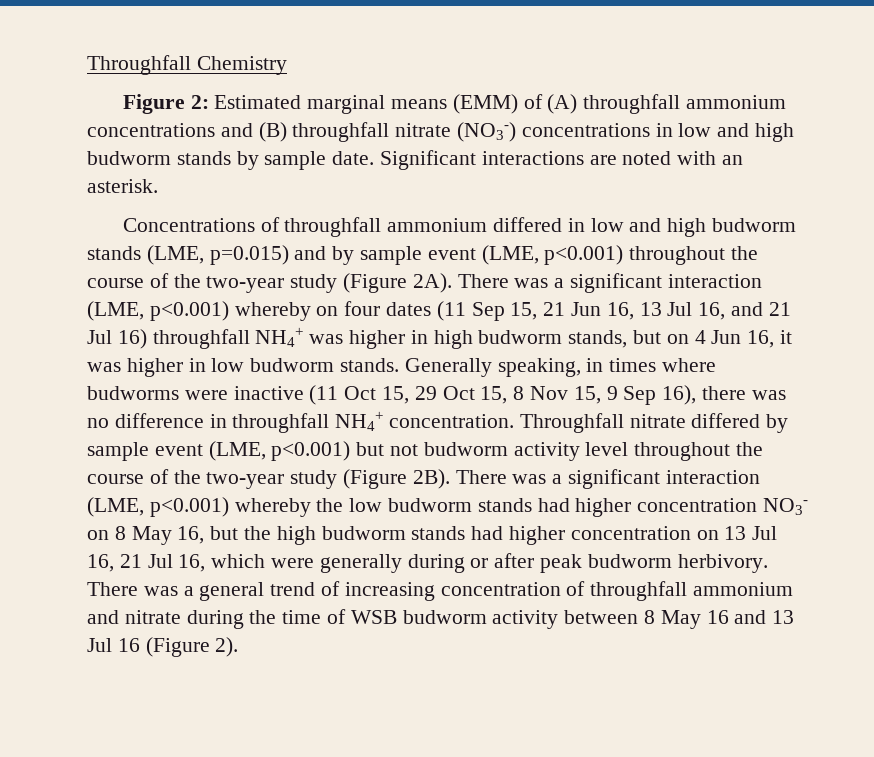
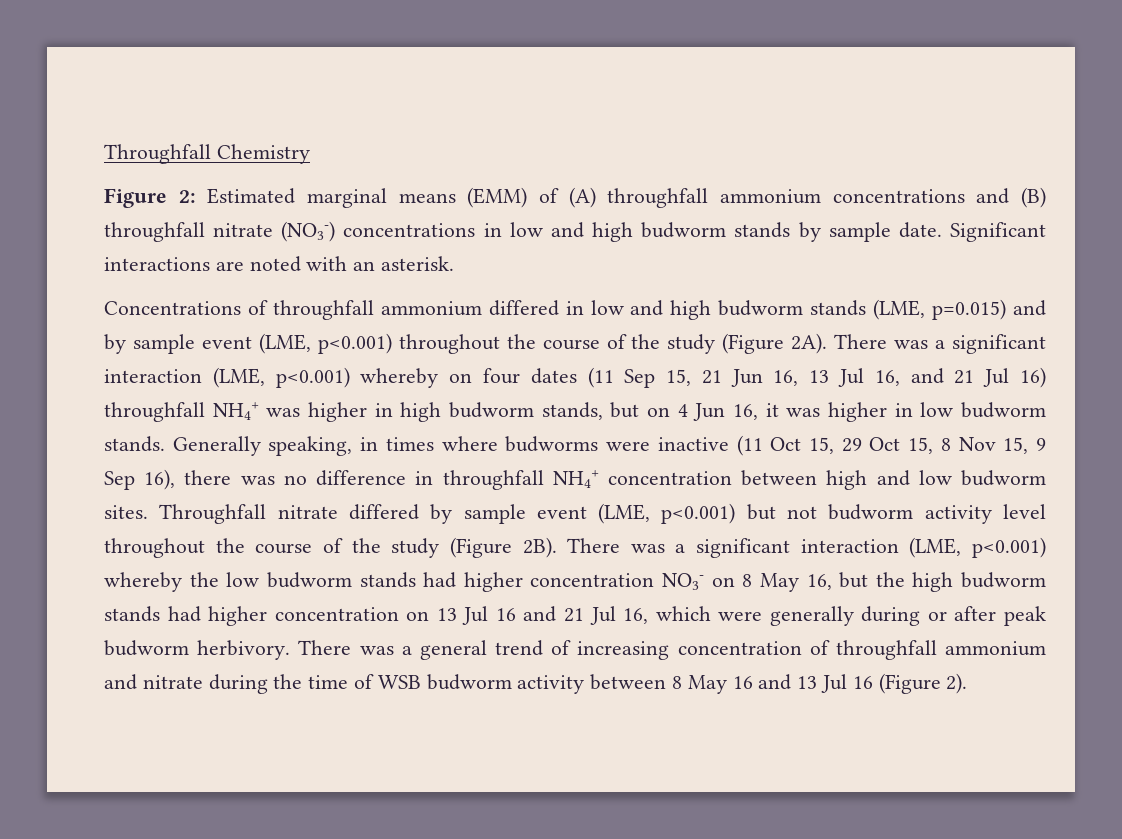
[206,276,285,293] two-year -> (661, 341) none
[389,414,515,428] concentration. -> [607,470,1046,490] [104,505,148,519] concentration between high and low budworm sites.
[206,472,285,489] two-year -> (381, 545) none
[87,554,114,572] 16, -> [495,606,557,622] 16 and

